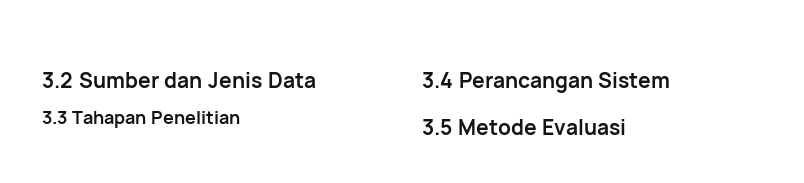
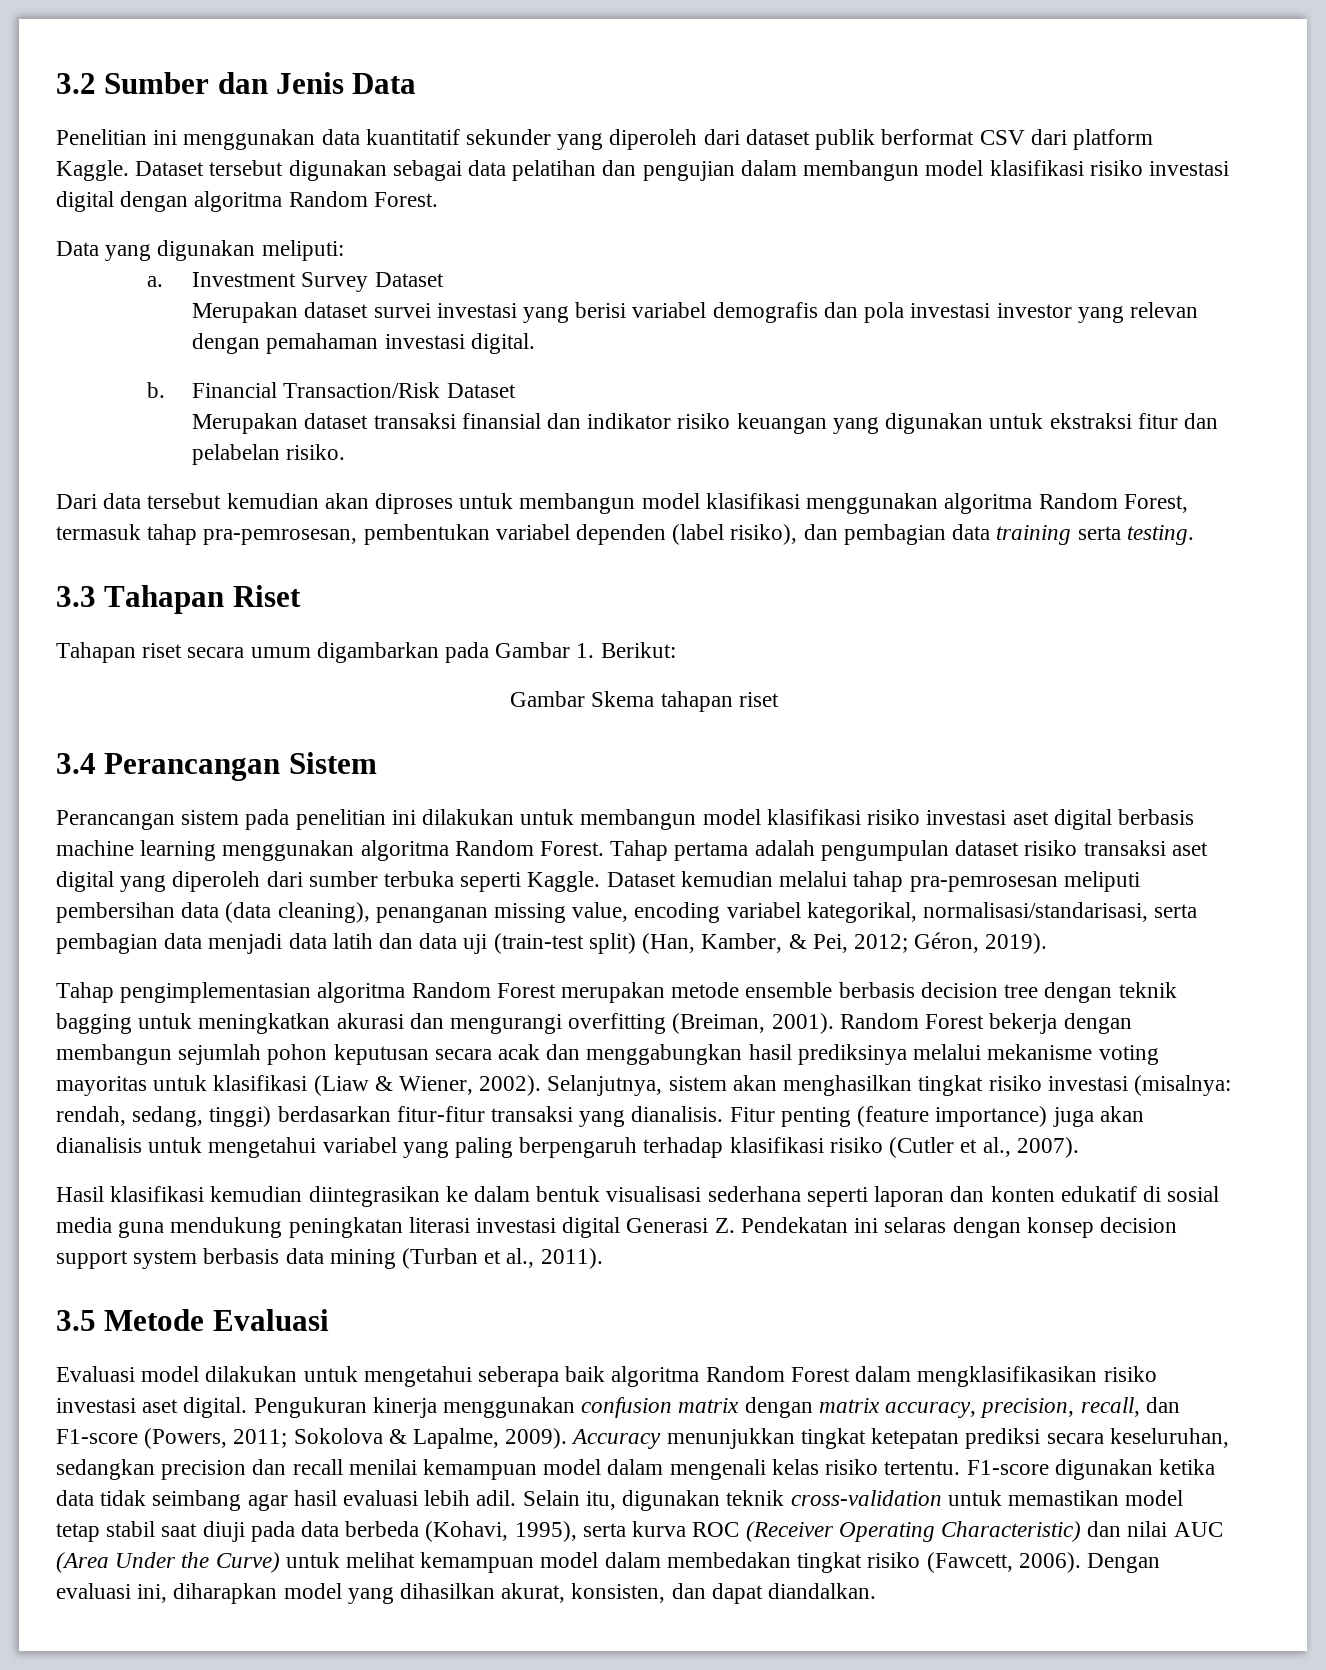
[42,111,240,128] [422,72,671,93] [422,119,627,135] 3.3 Tahapan Penelitian // 3.4 Perancangan Sistem // 3.5 Metode Evaluasi -> [56,129,1153,150] [56,160,1229,181] [56,191,438,212] [56,240,344,261] [146,272,444,292] [192,302,1198,323] [192,333,535,354] [146,382,516,398] [192,413,1218,434] [192,444,346,465] [56,493,1188,514] [56,524,1194,545] [56,585,301,614] [56,642,676,663] [510,691,779,712] [56,752,377,781] [56,809,1194,830] [56,840,1208,861] [56,871,1140,892] [56,902,1198,923] [56,932,1048,954] [56,982,1177,1003] [56,1013,1132,1034] [56,1044,1159,1065] [56,1075,1231,1096] [56,1106,1144,1127] [56,1137,1079,1158] [56,1186,1220,1207] [56,1217,1177,1238] [56,1248,603,1269] [56,1309,329,1331] [56,1366,1157,1387] [56,1397,1180,1418] [56,1428,1229,1449] [56,1459,1215,1480] [56,1490,1184,1511] [56,1521,1223,1542] [56,1552,1160,1573] [56,1583,877,1604] Penelitian ini menggunakan data kuantitatif sekunder yang diperoleh dari dataset publik berformat CSV dari platform Kaggle. Dataset tersebut digunakan sebagai data pelatihan dan pengujian dalam membangun model klasifikasi risiko investasi digital dengan algoritma Random Forest. // Data yang digunakan meliputi: // a. Investment Survey Dataset // Merupakan dataset survei investasi yang berisi variabel demografis dan pola investasi investor yang relevan dengan pemahaman investasi digital. // b. Financial Transaction/Risk Dataset // Merupakan dataset transaksi finansial dan indikator risiko keuangan yang digunakan untuk ekstraksi fitur dan pelabelan risiko. // Dari data tersebut kemudian akan diproses untuk membangun model klasifikasi menggunakan algoritma Random Forest, termasuk tahap pra-pemrosesan, pembentukan variabel dependen (label risiko), dan pembagian data training serta testing. // 3.3 Tahapan Riset // Tahapan riset secara umum digambarkan pada Gambar 1. Berikut: // Gambar Skema tahapan riset // 3.4 Perancangan Sistem // Perancangan sistem pada penelitian ini dilakukan untuk membangun model klasifikasi risiko investasi aset digital berbasis machine learning menggunakan algoritma Random Forest. Tahap pertama adalah pengumpulan dataset risiko transaksi aset digital yang diperoleh dari sumber terbuka seperti Kaggle. Dataset kemudian melalui tahap pra-pemrosesan meliputi pembersihan data (data cleaning), penanganan missing value, encoding variabel kategorikal, normalisasi/standarisasi, serta pembagian data menjadi data latih dan data uji (train-test split) (Han, Kamber, & Pei, 2012; Géron, 2019). // Tahap pengimplementasian algoritma Random Forest merupakan metode ensemble berbasis decision tree dengan teknik bagging untuk meningkatkan akurasi dan mengurangi overfitting (Breiman, 2001). Random Forest bekerja dengan membangun sejumlah pohon keputusan secara acak dan menggabungkan hasil prediksinya melalui mekanisme voting mayoritas untuk klasifikasi (Liaw & Wiener, 2002). Selanjutnya, sistem akan menghasilkan tingkat risiko investasi (misalnya: rendah, sedang, tinggi) berdasarkan fitur-fitur transaksi yang dianalisis. Fitur penting (feature importance) juga akan dianalisis untuk mengetahui variabel yang paling berpengaruh terhadap klasifikasi risiko (Cutler et al., 2007). // Hasil klasifikasi kemudian diintegrasikan ke dalam bentuk visualisasi sederhana seperti laporan dan konten edukatif di sosial media guna mendukung peningkatan literasi investasi digital Generasi Z. Pendekatan ini selaras dengan konsep decision support system berbasis data mining (Turban et al., 2011). // 3.5 Metode Evaluasi // Evaluasi model dilakukan untuk mengetahui seberapa baik algoritma Random Forest dalam mengklasifikasikan risiko investasi aset digital. Pengukuran kinerja menggunakan confusion matrix dengan matrix accuracy, precision, recall, dan F1-score (Powers, 2011; Sokolova & Lapalme, 2009). Accuracy menunjukkan tingkat ketepatan prediksi secara keseluruhan, sedangkan precision dan recall menilai kemampuan model dalam mengenali kelas risiko tertentu. F1-score digunakan ketika data tidak seimbang agar hasil evaluasi lebih adil. Selain itu, digunakan teknik cross-validation untuk memastikan model tetap stabil saat diuji pada data berbeda (Kohavi, 1995), serta kurva ROC (Receiver Operating Characteristic) dan nilai AUC (Area Under the Curve) untuk melihat kemampuan model dalam membedakan tingkat risiko (Fawcett, 2006). Dengan evaluasi ini, diharapkan model yang dihasilkan akurat, konsisten, dan dapat diandalkan.

